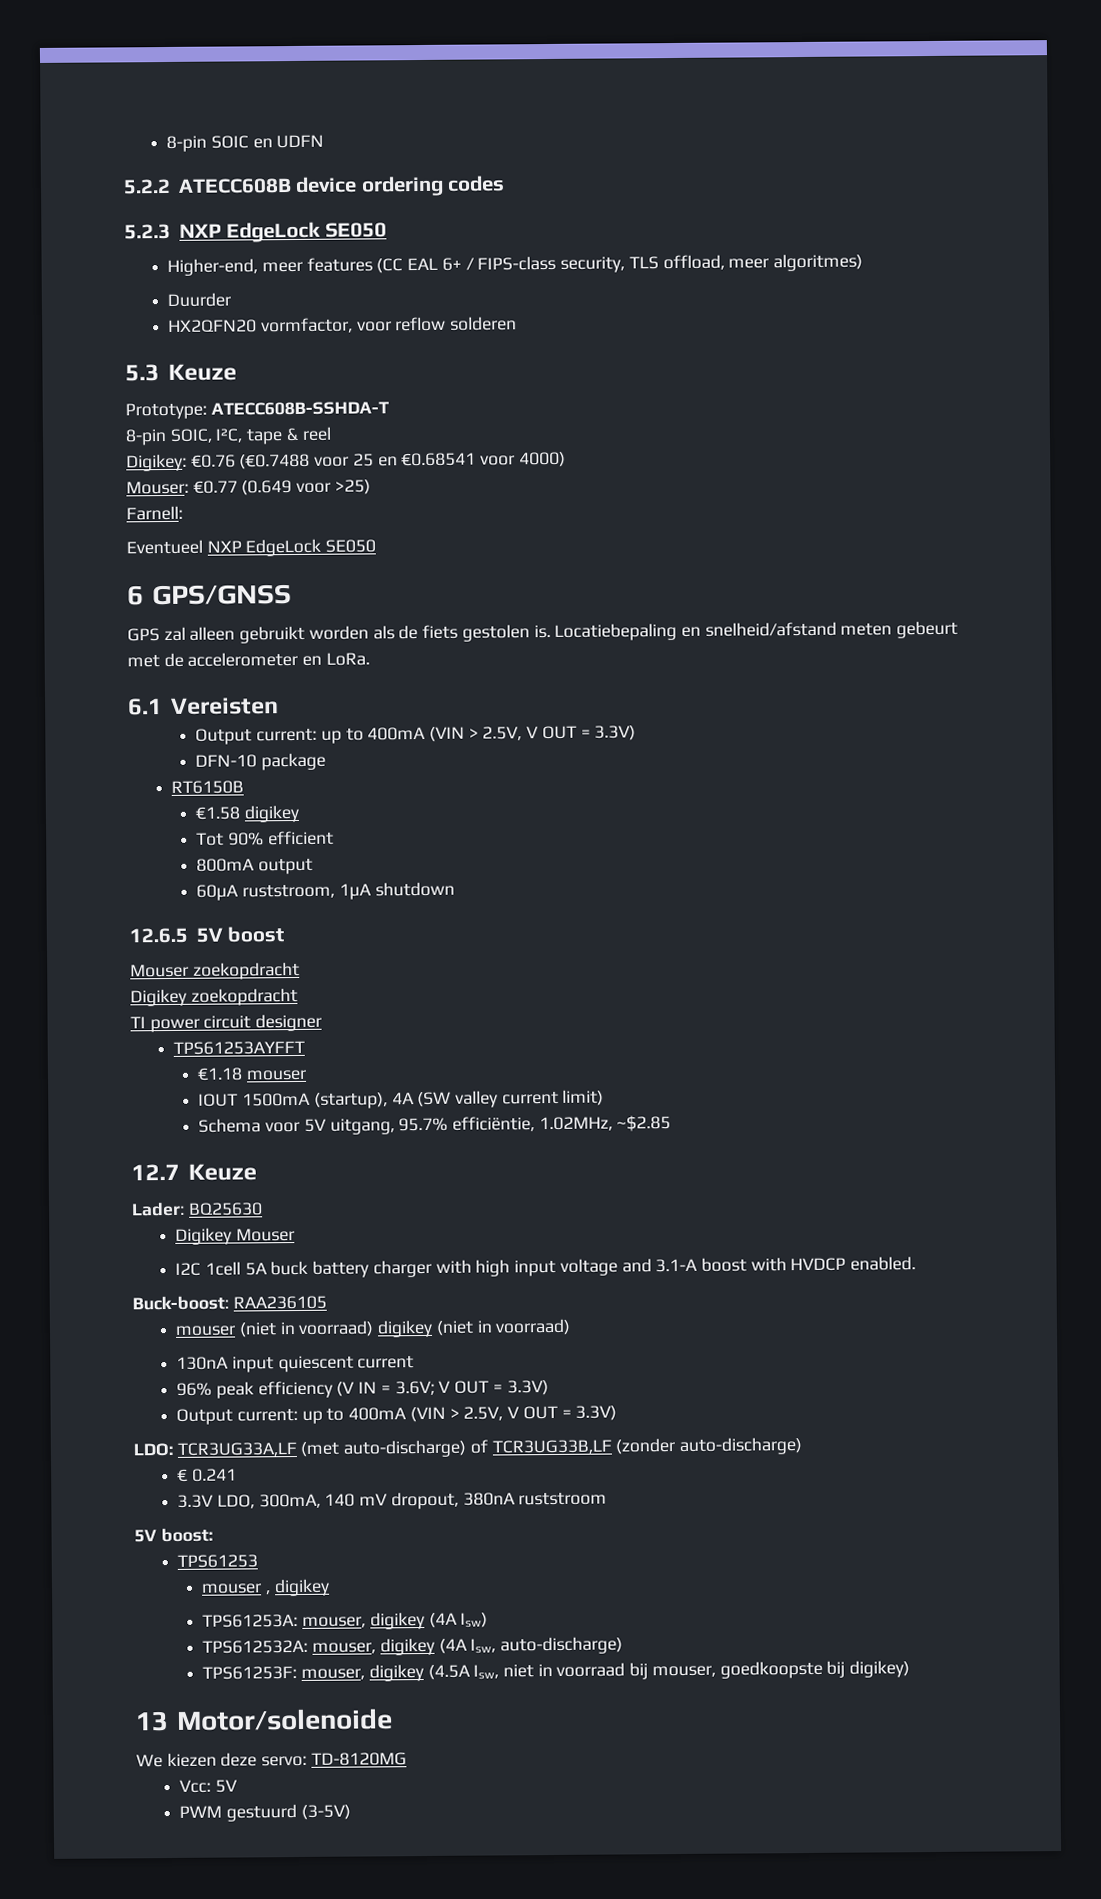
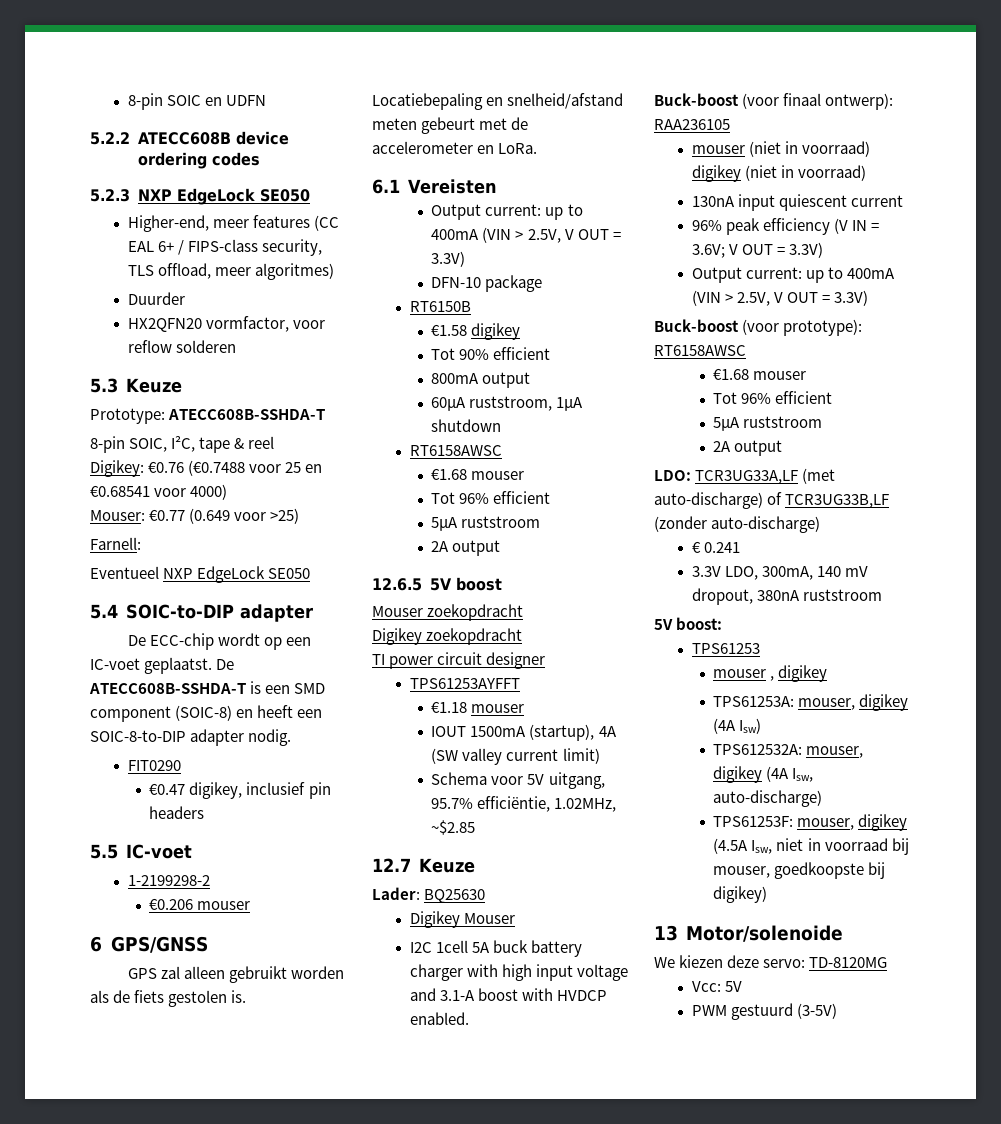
(377, 546) none -> [90,604,313,622] [128,633,312,650] [90,657,235,674] [89,681,326,694] [90,705,323,722] [90,729,292,746] [127,760,181,771] [149,782,331,799] [149,806,205,819] [90,844,192,859] [127,875,210,886] [149,898,251,910] // 5.4 SOIC-to-DIP adapter // De ECC-chip wordt op een IC-voet geplaatst. De ATECC608B-SSHDA-T is een SMD component (SOIC-8) en heeft een SOIC-8-to-DIP adapter nodig. // FIT0290 // €0.47 digikey, inclusief pin headers // 5.5 IC-voet // 1-2199298-2 // €0.206 mouser
(455, 889) none -> [409,445,502,456] [431,468,525,480] [431,491,551,504] [431,516,541,531] [431,540,501,556] // RT6158AWSC // €1.68 mouser // Tot 96% efficient // 5µA ruststroom // 2A output
[132,1295,229,1311] Buck-boost: -> [654,93,894,110] Buck-boost (voor finaal ontwerp):
(618, 1413) none -> [654,319,863,336] [654,345,746,356] [713,368,807,380] [713,391,833,404] [713,416,823,431] [713,440,783,456] // Buck-boost (voor prototype): RT6158AWSC // €1.68 mouser // Tot 96% efficient // 5µA ruststroom // 2A output

